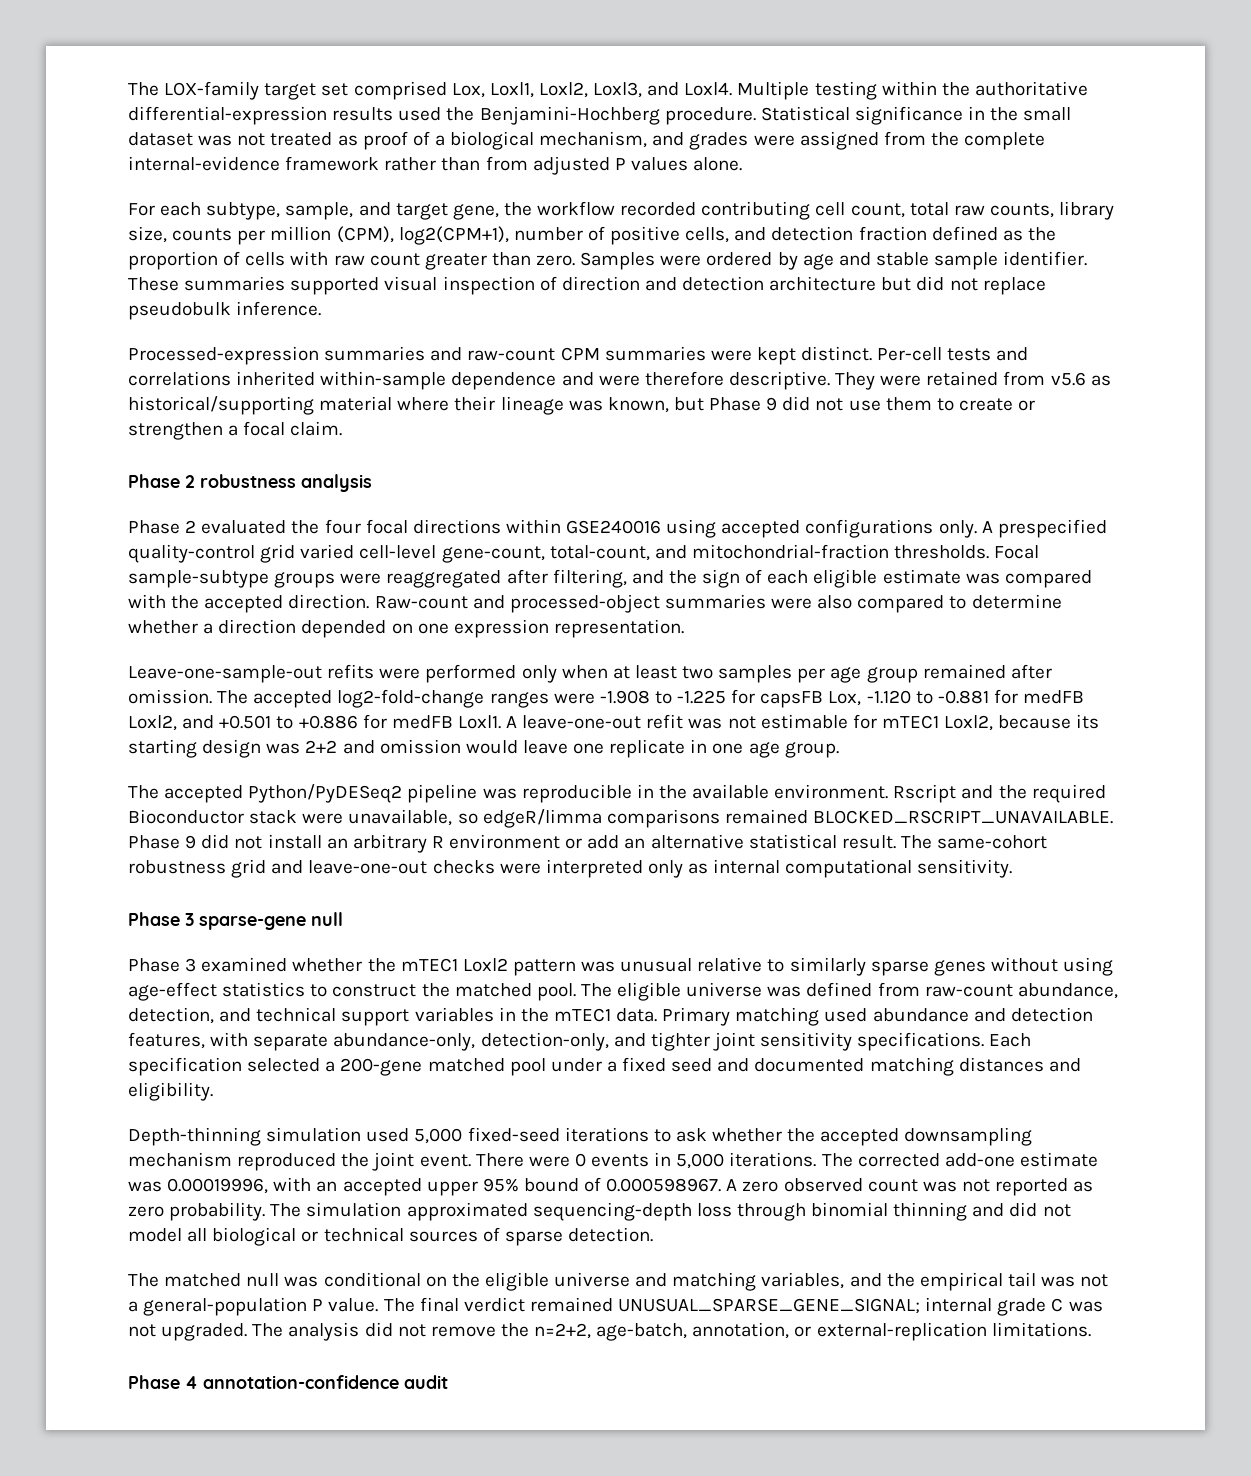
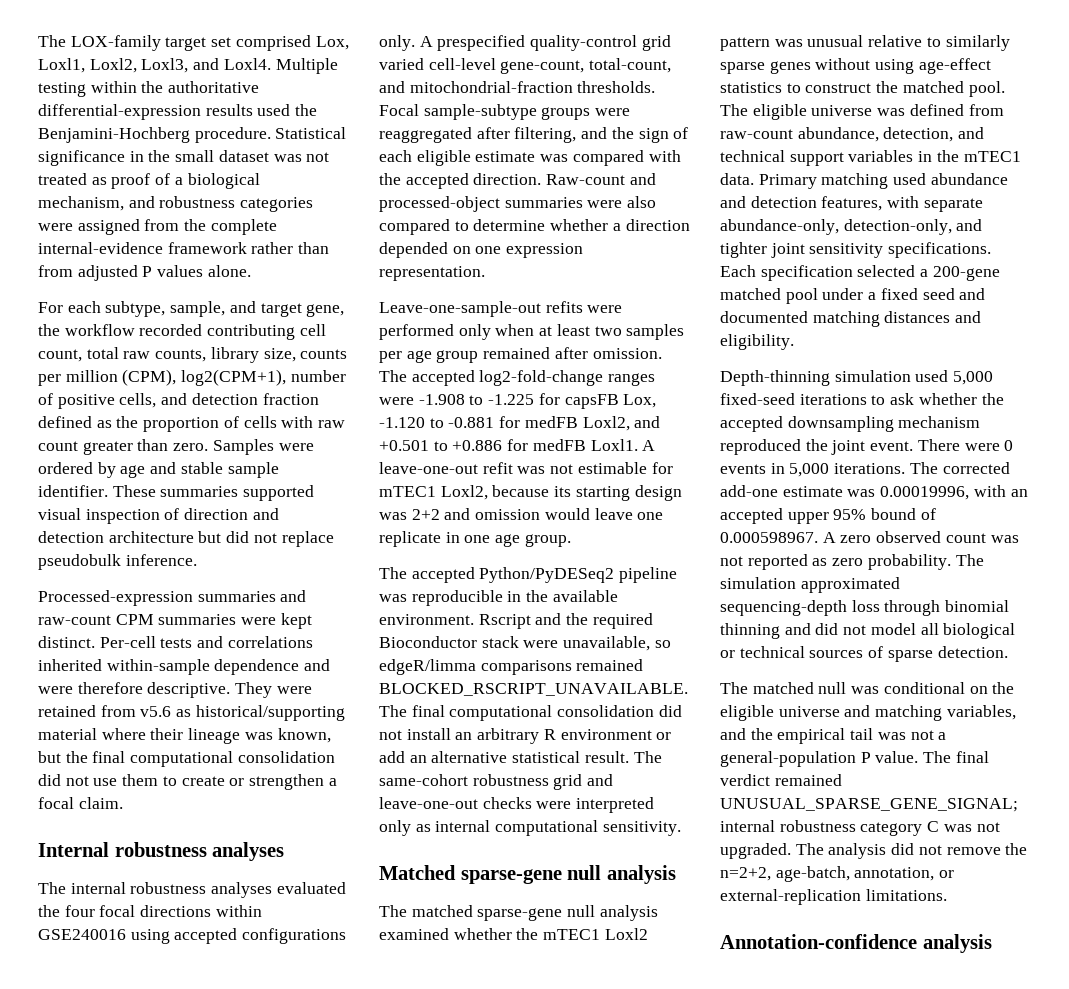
[689,132,749,150] grades -> [159,196,314,212] robustness categories
[709,397,778,411] Phase 9 -> [65,751,335,767] the final computational consolidation
[128,474,372,492] [128,520,197,534] Phase 2 robustness analysis // Phase 2 -> [38,842,285,861] [38,882,273,898] Internal robustness analyses // The internal robustness analyses
[128,835,197,849] Phase 9 -> [379,705,655,721] The final computational consolidation
[128,912,343,930] [128,958,197,972] Phase 3 sparse-gene null // Phase 3 -> [379,865,676,884] [379,905,658,921] Matched sparse-gene null analysis // The matched sparse-gene null analysis
[997,1298,1047,1316] grade -> [779,820,923,836] robustness category
[128,1375,448,1389] Phase 4 annotation-confidence audit -> [720,934,992,953] Annotation-confidence analysis

